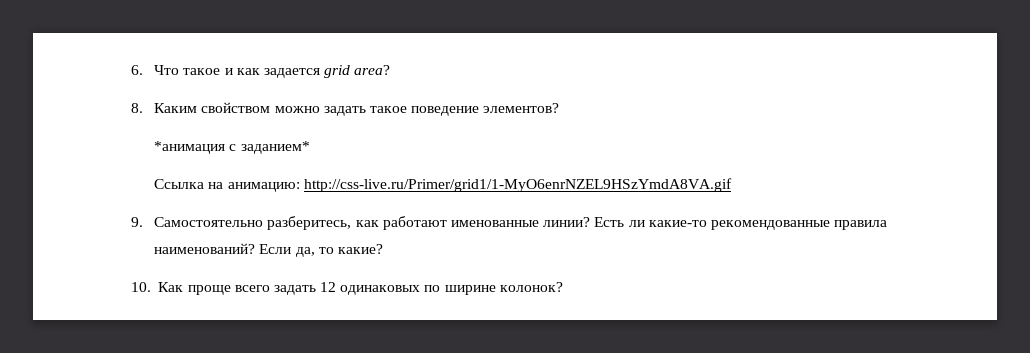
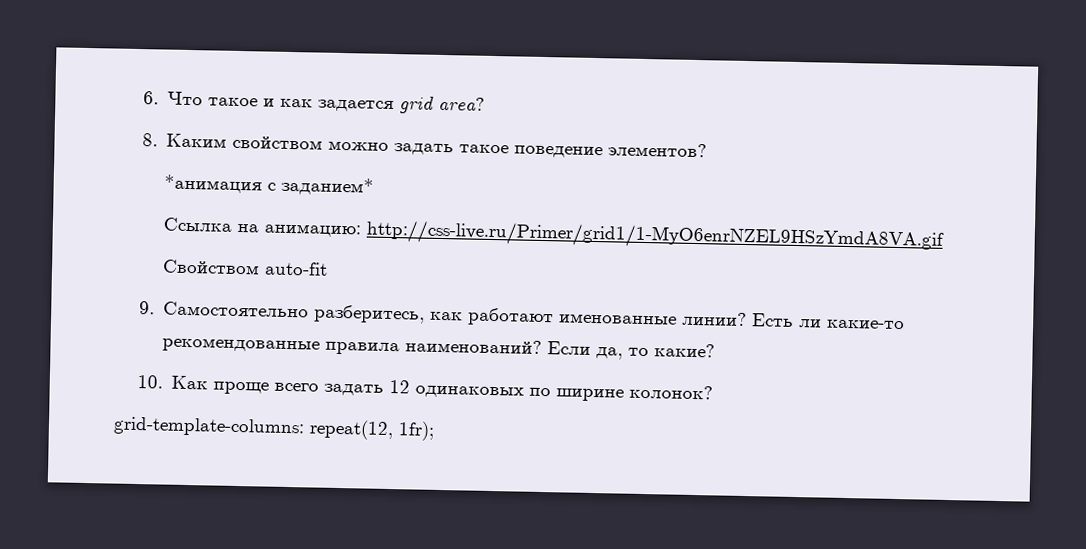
(732, 185) none -> [161,259,328,276] // Свойством auto-fit
(563, 287) none -> [113,416,435,441] // grid-template-columns: repeat(12, 1fr);

